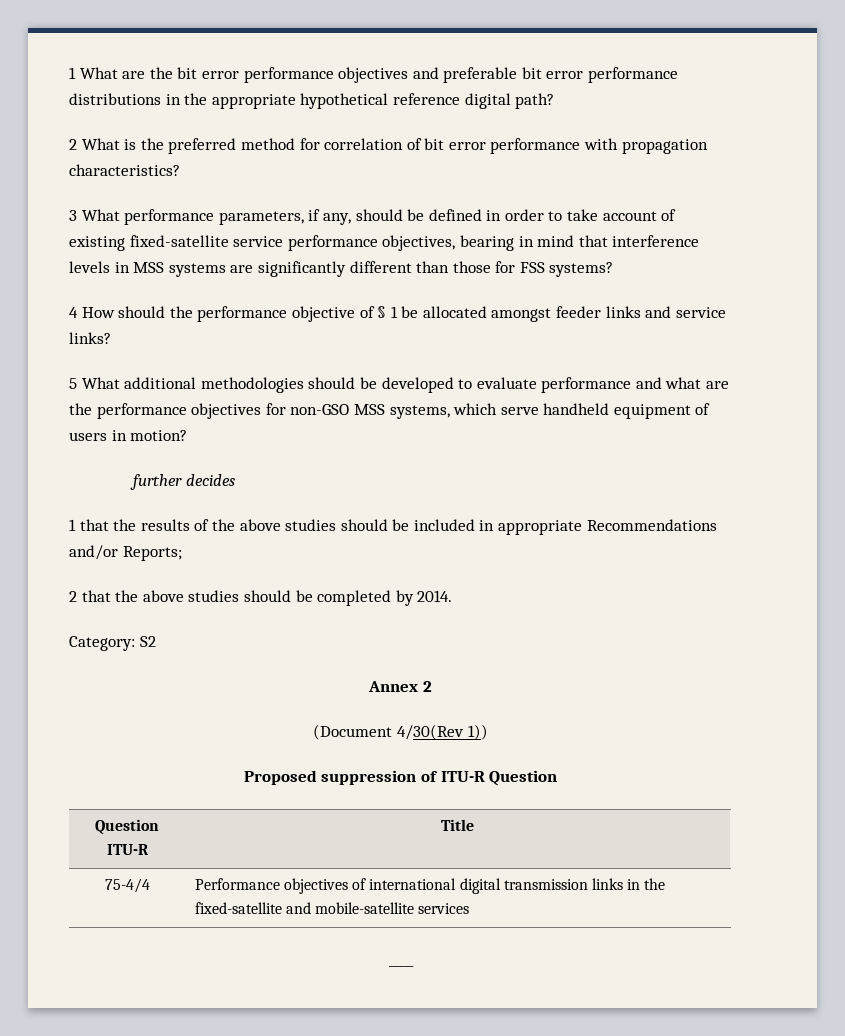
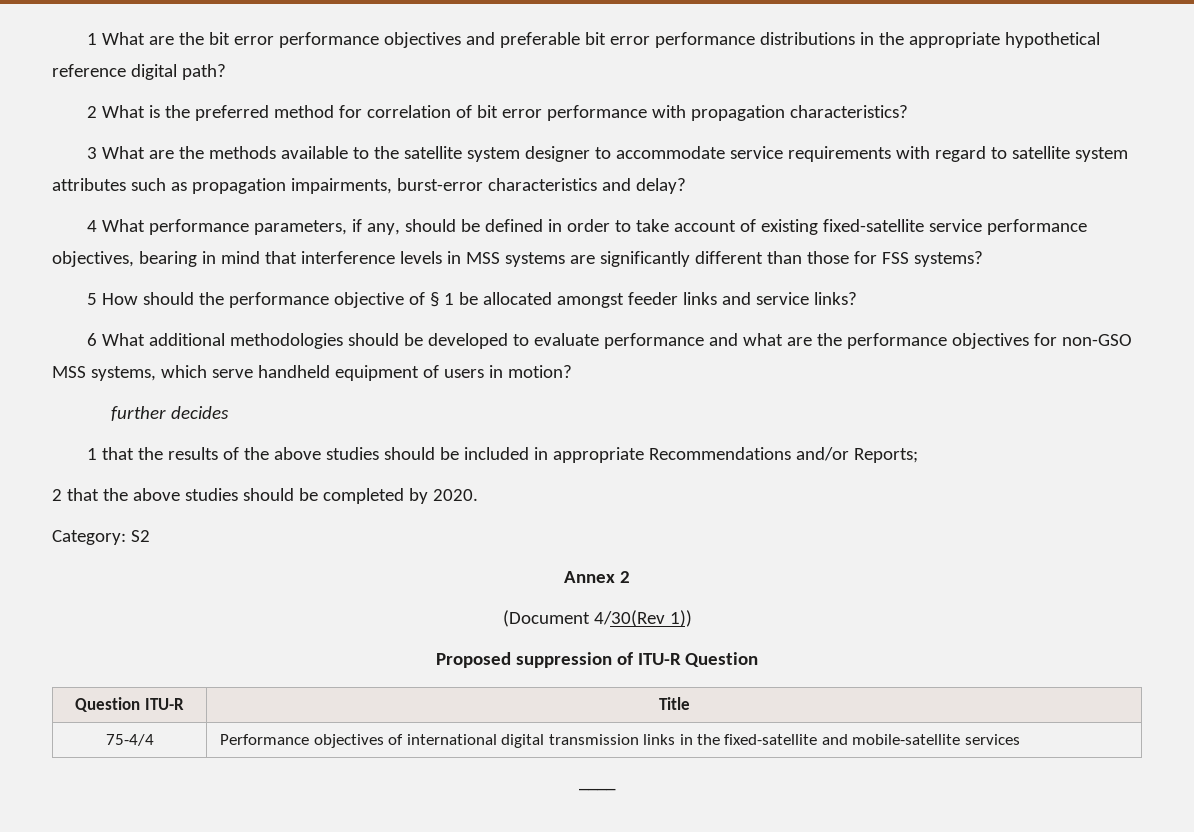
(120, 215) none -> [149,146,1129,162] [52,178,686,194] [87,219,146,232] are the methods available to the satellite system designer to accommodate service requirements with regard to satellite system attributes such as propagation impairments, burst-error characteristics and delay? // 4 What
[69,307,78,318] 4 -> [87,293,98,305] 5
[69,378,77,389] 5 -> [87,333,98,346] 6
[417,590,453,602] 2014. -> [432,489,478,501] 2020.

